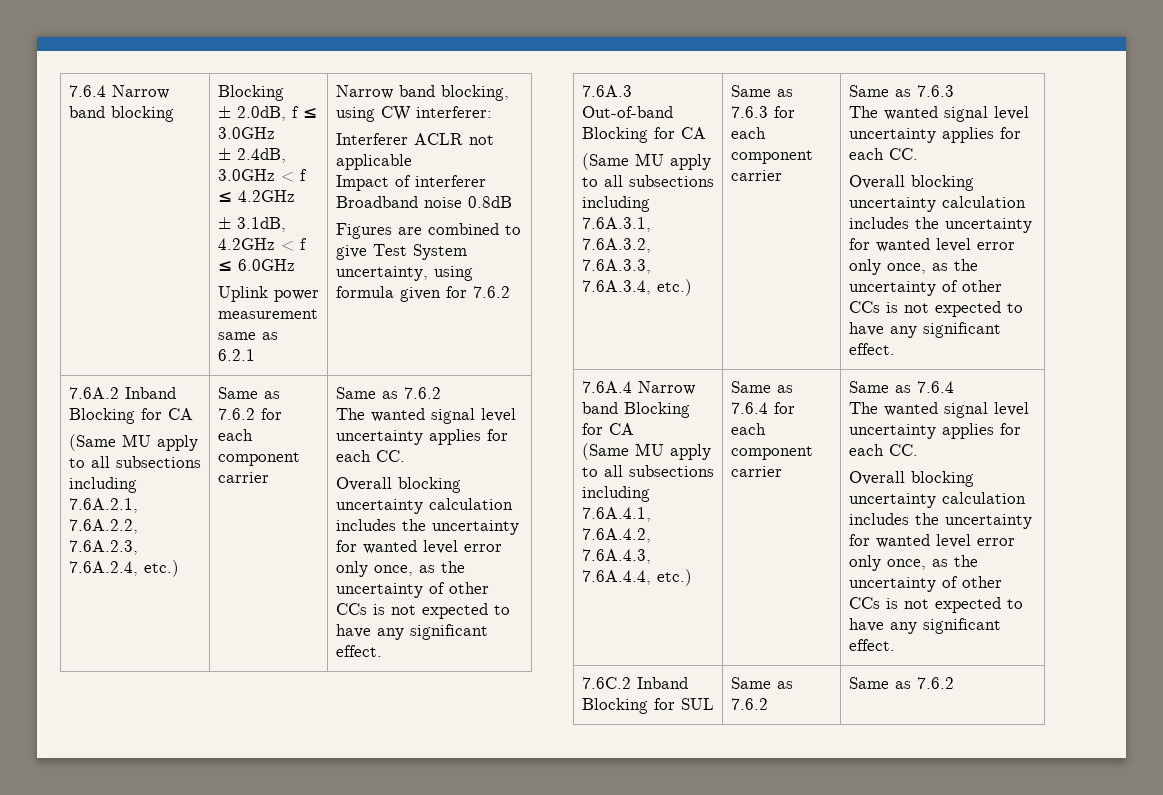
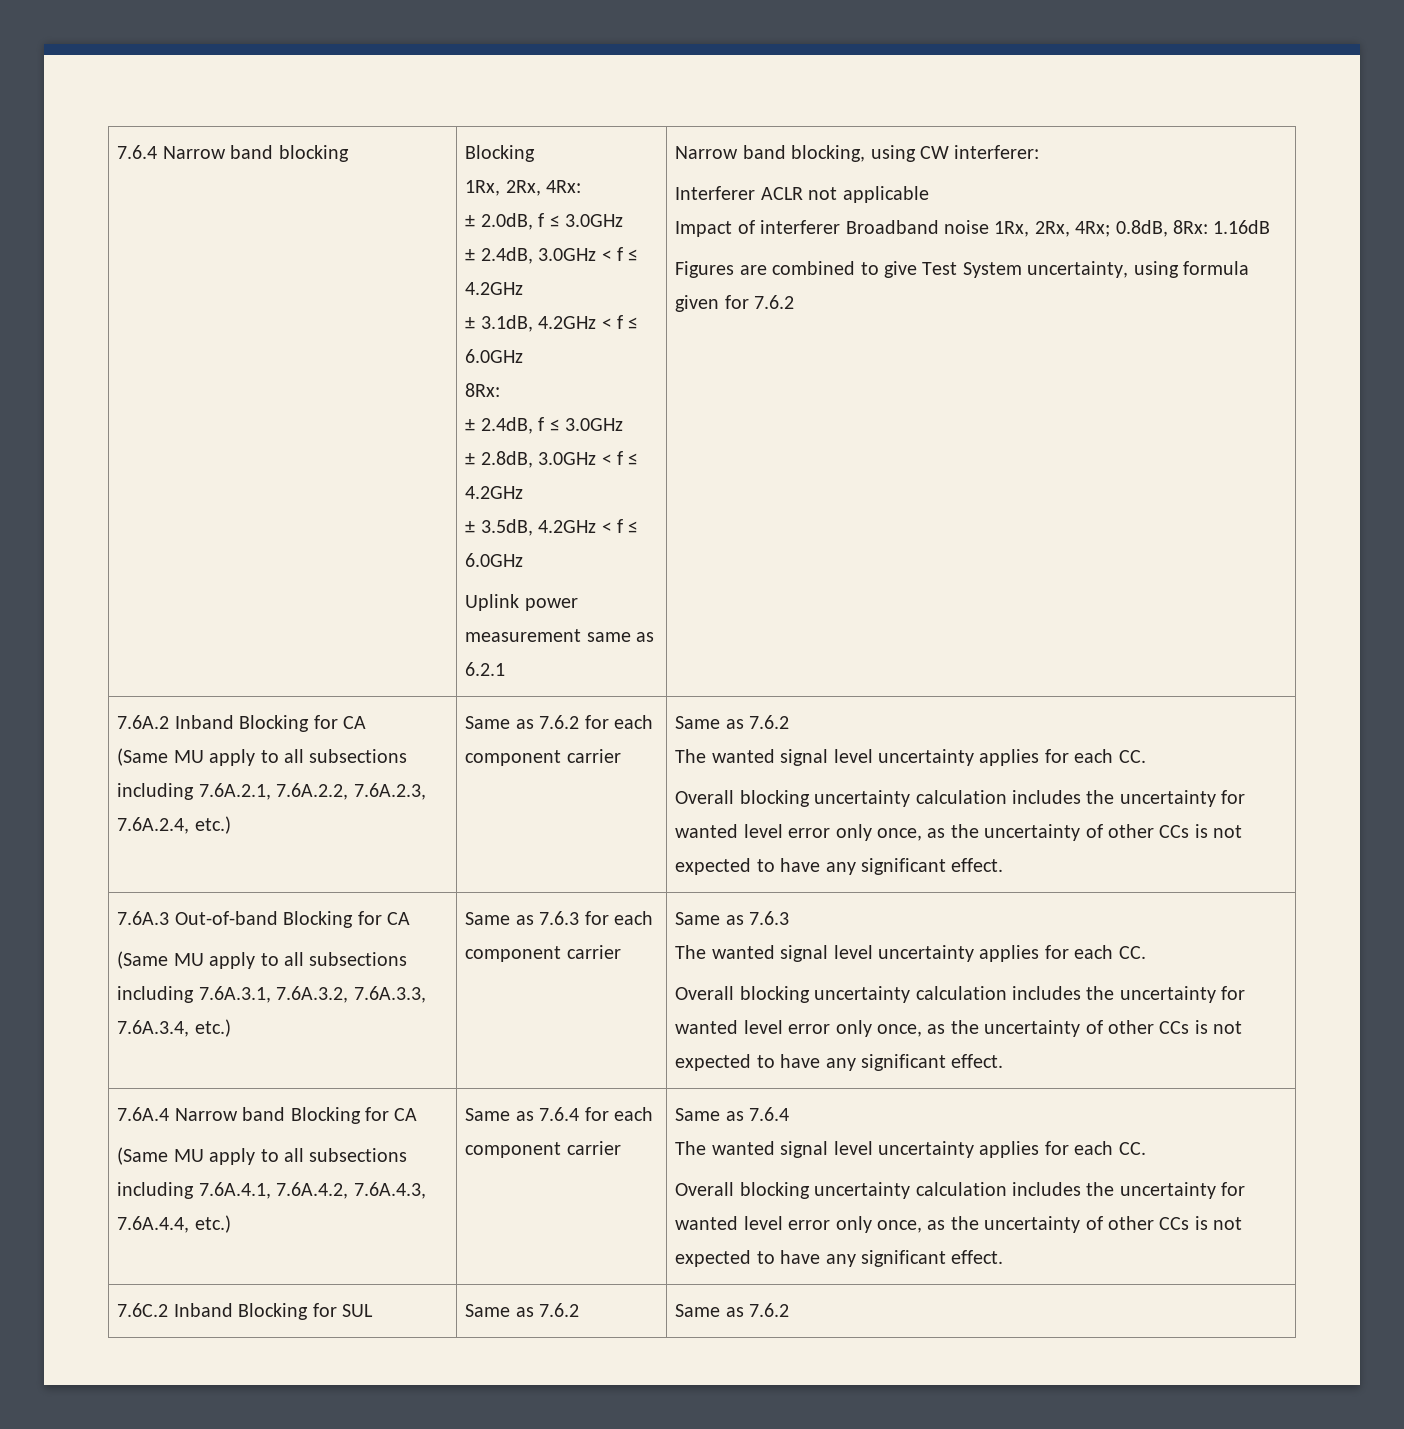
(284, 93) none -> [465,180,582,196] // 1Rx, 2Rx, 4Rx:
(295, 265) none -> [465,383,501,397] [465,417,624,434] [465,451,639,468] [465,486,524,499] [465,519,639,536] [465,553,524,567] // 8Rx: // ± 2.4dB, f ≤ 3.0GHz // ± 2.8dB, 3.0GHz < f ≤ 4.2GHz // ± 3.5dB, 4.2GHz < f ≤ 6.0GHz
[467,196,512,208] 0.8dB -> [994,220,1271,237] 1Rx, 2Rx, 4Rx; 0.8dB, 8Rx: 1.16dB

